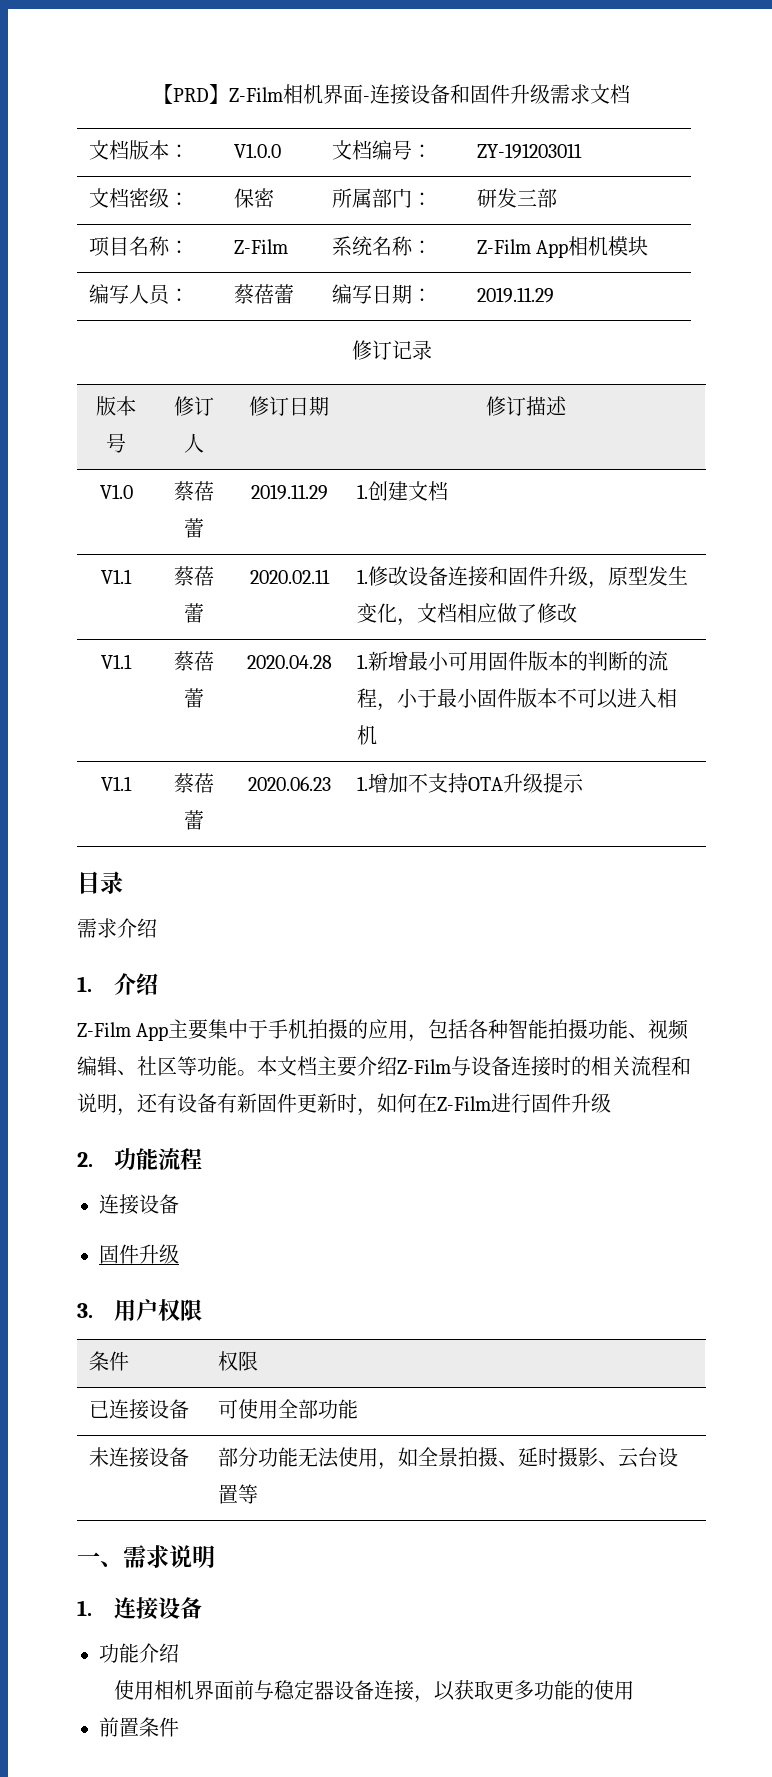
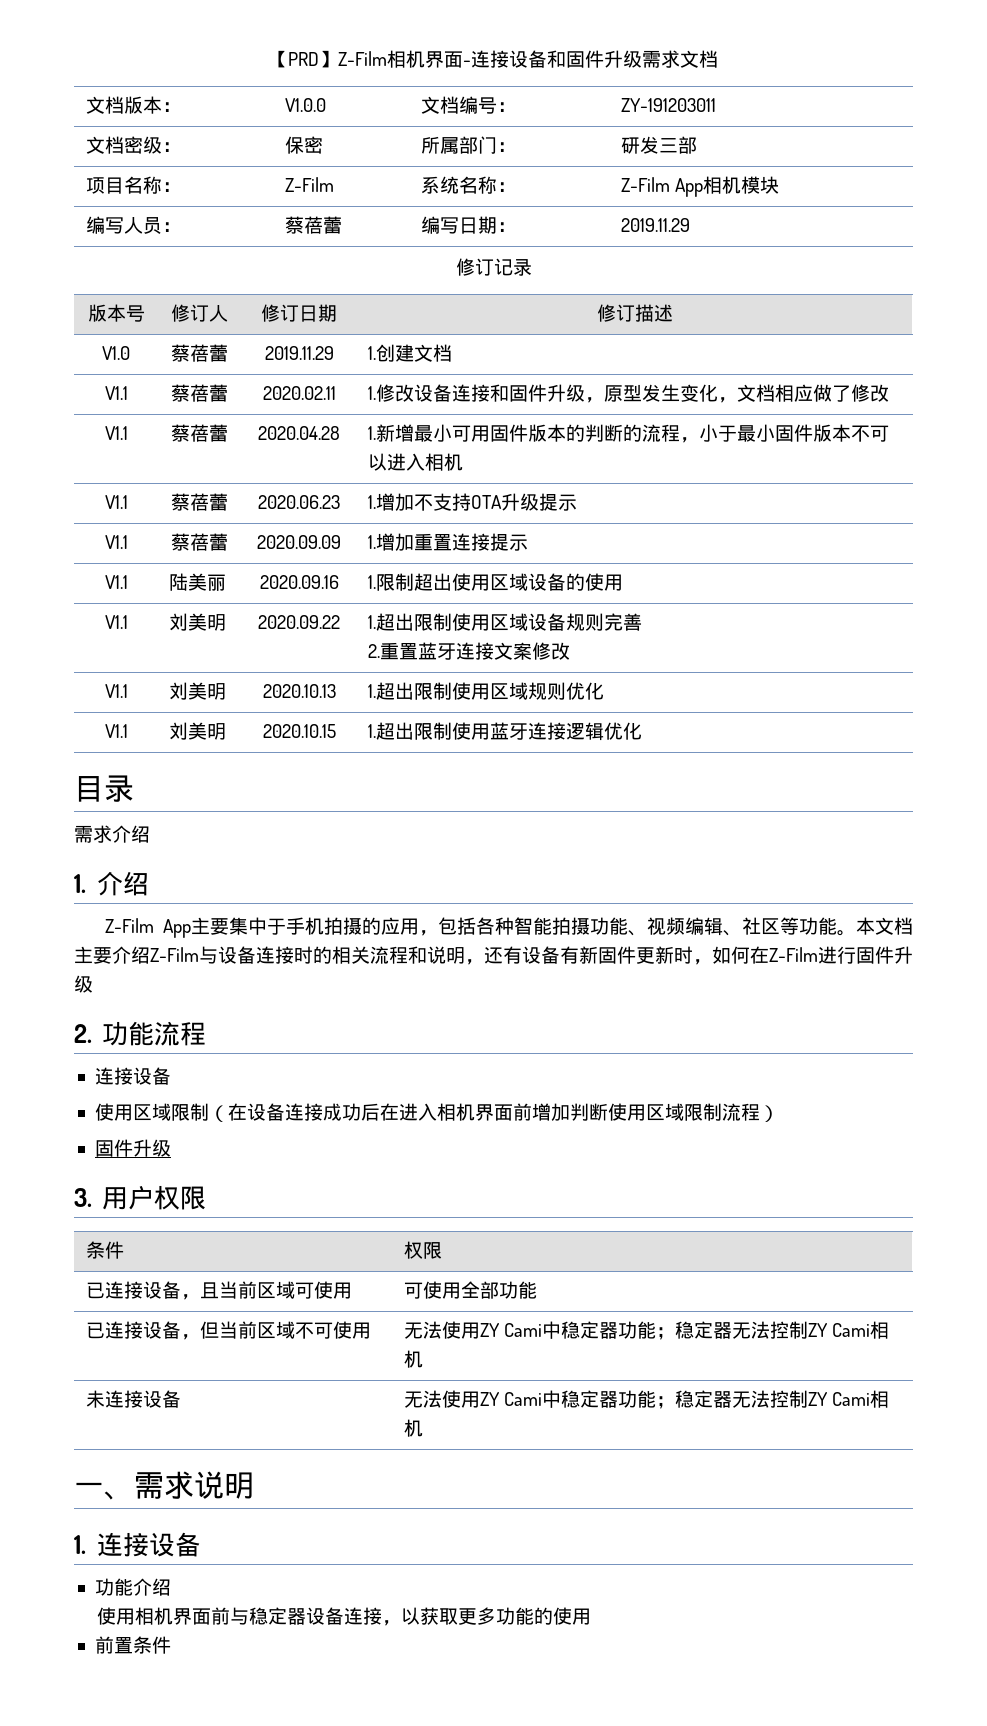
(584, 783) none -> [104,535,128,549] [171,533,228,551] [257,535,341,549] [367,533,528,551] [104,575,128,589] [168,573,226,591] [259,575,339,589] [367,573,623,591] [104,615,128,629] [168,613,226,631] [258,615,340,629] [367,613,642,631] [367,642,570,660] [104,684,128,698] [168,682,226,700] [262,684,336,698] [367,682,604,700] [104,724,128,738] [168,722,226,740] [262,724,336,738] [367,722,642,741] // V1.1 | 蔡蓓蕾 | 2020.09.09 | 1.增加重置连接提示 // V1.1 | 陆美丽 | 2020.09.16 | 1.限制超出使用区域设备的使用 // V1.1 | 刘美明 | 2020.09.22 | 1.超出限制使用区域设备规则完善 // 2.重置蓝牙连接文案修改 // V1.1 | 刘美明 | 2020.10.13 | 1.超出限制使用区域规则优化 // V1.1 | 刘美明 | 2020.10.15 | 1.超出限制使用蓝牙连接逻辑优化
(179, 1204) none -> [94,1103,779,1122] // 使用区域限制（在设备连接成功后在进入相机界面前增加判断使用区域限制流程）
(189, 1409) none -> [180,1281,352,1300] ，且当前区域可使用
[88,1447,189,1468] [217,1447,678,1470] [217,1484,258,1504] 未连接设备 | 部分功能无法使用，如全景拍摄、延时摄影、云台设置等 -> [85,1321,371,1340] [403,1321,890,1340] [403,1350,423,1368] [85,1390,181,1408] [403,1390,890,1409] [403,1419,423,1437] 已连接设备，但当前区域不可使用 | 无法使用ZY Cami中稳定器功能；稳定器无法控制ZY Cami相机 // 未连接设备 | 无法使用ZY Cami中稳定器功能；稳定器无法控制ZY Cami相机

